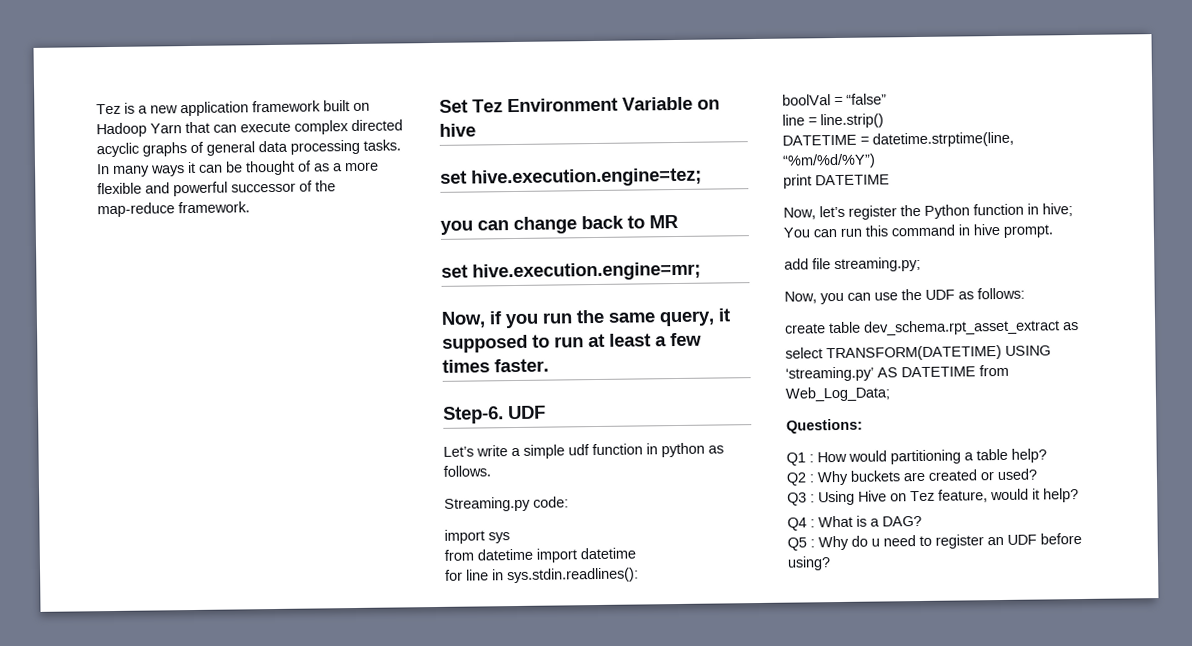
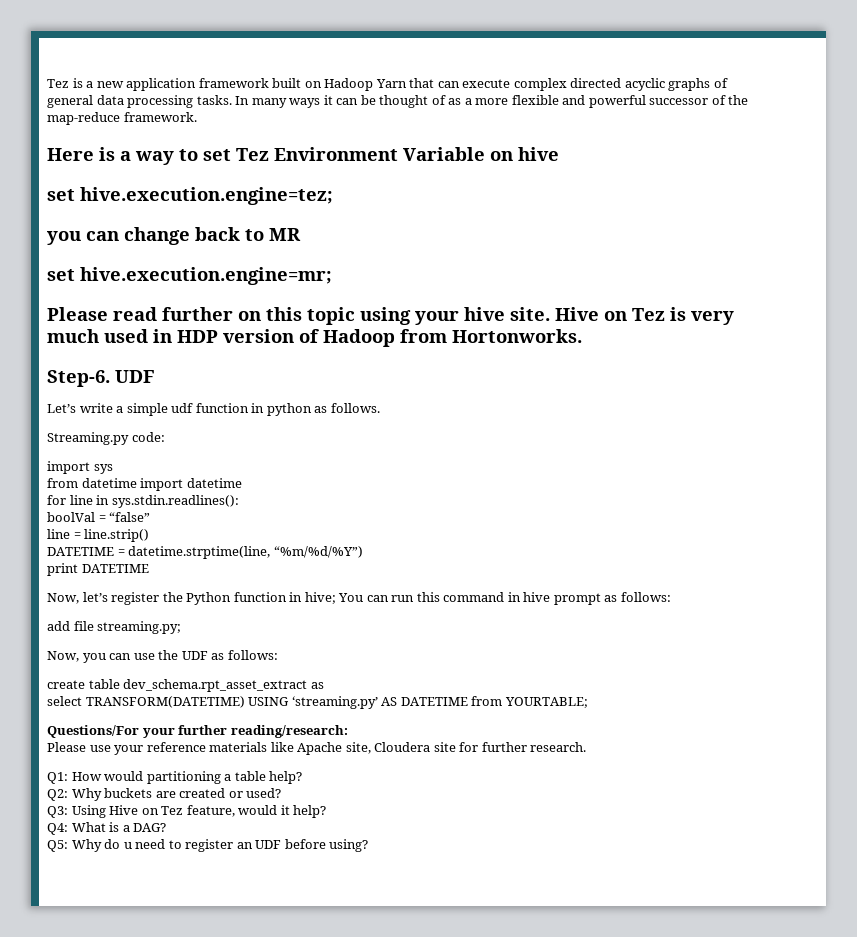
[439,99,468,113] Set -> [47,147,231,165] Here is a way to set
[441,308,730,329] [442,332,702,353] [442,358,549,373] Now, if you run the same query, it supposed to run at least a few times faster. -> [47,307,734,325] [47,329,582,347] Please read further on this topic using your hive site. Hive on Tez is very much used in HDP version of Hadoop from Hortonworks.
[1003,224,1053,238] prompt. -> [553,592,671,605] prompt as follows:
[785,386,890,402] [786,418,863,434] [786,452,814,466] Web_Log_Data; // Questions: // Q1 : -> [504,697,588,708] [47,725,348,738] [47,742,587,755] [47,772,68,784] YOURTABLE; // Questions/For your further reading/research: // Please use your reference materials like Apache site, Cloudera site for further research. // Q1:
[786,472,814,486] Q2 : -> [47,789,68,801] Q2:
[787,492,815,506] Q3 : -> [47,806,68,818] Q3:
[787,517,815,531] Q4 : -> [47,823,68,835] Q4:
[787,537,815,551] Q5 : -> [47,840,68,852] Q5:

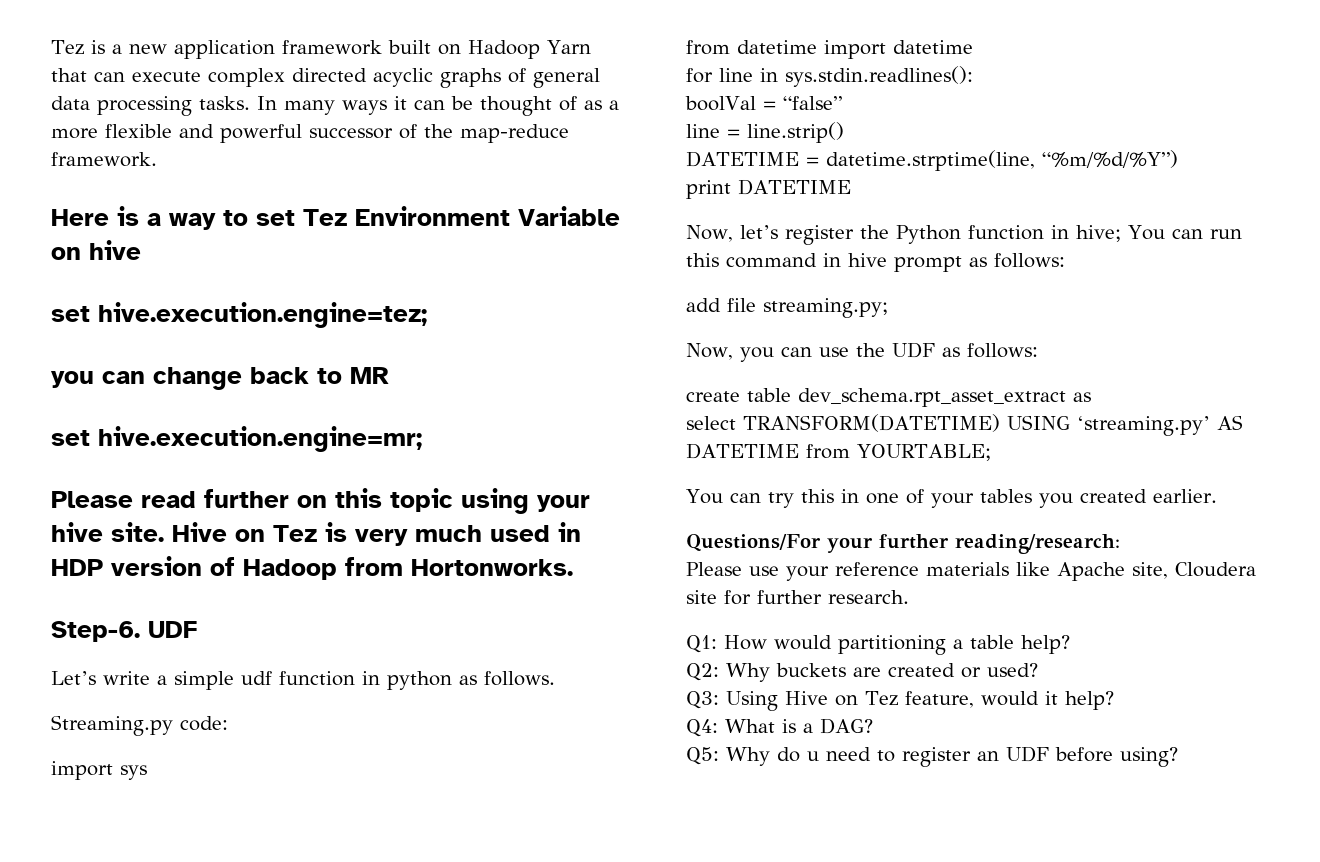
(588, 702) none -> [686,489,1217,508] // You can try this in one of your tables you created earlier.

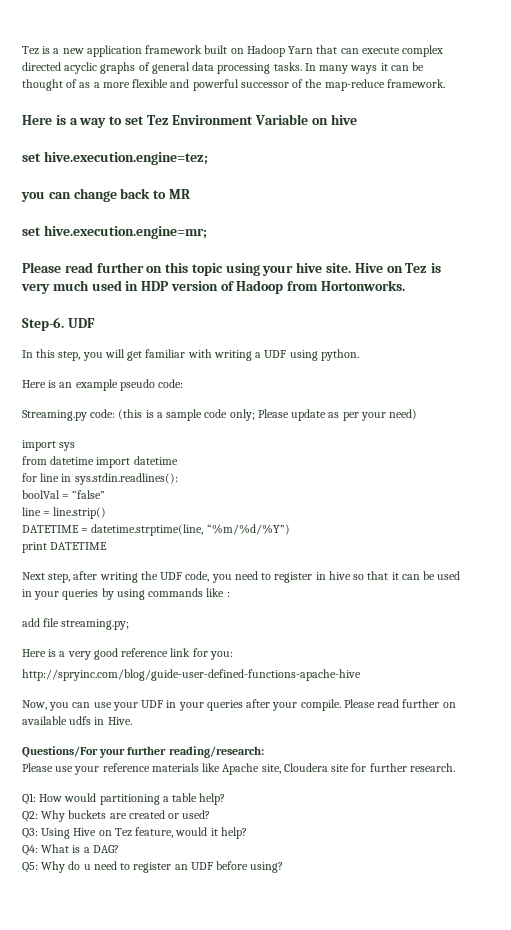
[51,671,555,690] [51,715,228,736] Let’s write a simple udf function in python as follows. // Streaming.py code: -> [22,349,359,361] [22,379,184,391] [22,409,418,421] In this step, you will get familiar with writing a UDF using python. // Here is an example pseudo code: // Streaming.py code: (this is a sample code only; Please update as per your need)
[686,225,1242,245] [686,253,1065,272] [686,298,888,318] [686,342,1038,362] [686,388,1091,407] [686,414,1243,436] [686,443,991,461] [686,489,1217,508] Now, let’s register the Python function in hive; You can run this command in hive prompt as follows: // add file streaming.py; // Now, you can use the UDF as follows: // create table dev_schema.rpt_asset_extract as // select TRANSFORM(DATETIME) USING ‘streaming.py’ AS DATETIME from YOURTABLE; // You can try this in one of your tables you created earlier. -> [22,571,461,583] [22,588,230,600] [22,618,130,630] [22,648,233,660] [22,669,361,681] [22,699,456,711] [22,716,132,725] Next step, after writing the UDF code, you need to register in hive so that it can be used in your queries by using commands like : // add file streaming.py; // Here is a very good reference link for you: // http://spryinc.com/blog/guide-user-defined-functions-apache-hive // Now, you can use your UDF in your queries after your compile. Please read further on available udfs in Hive.

